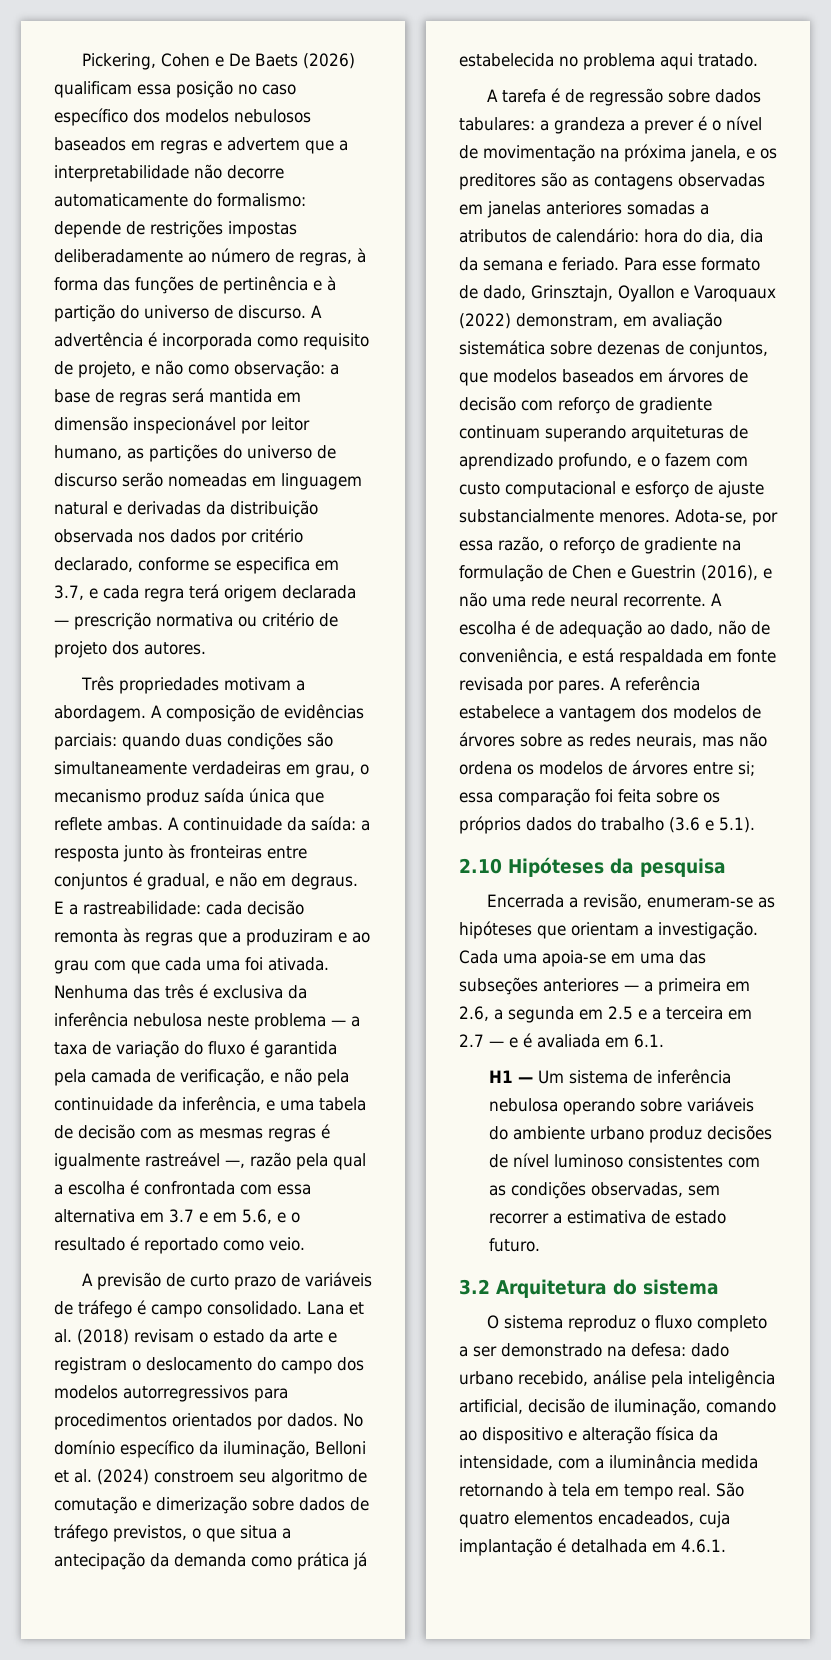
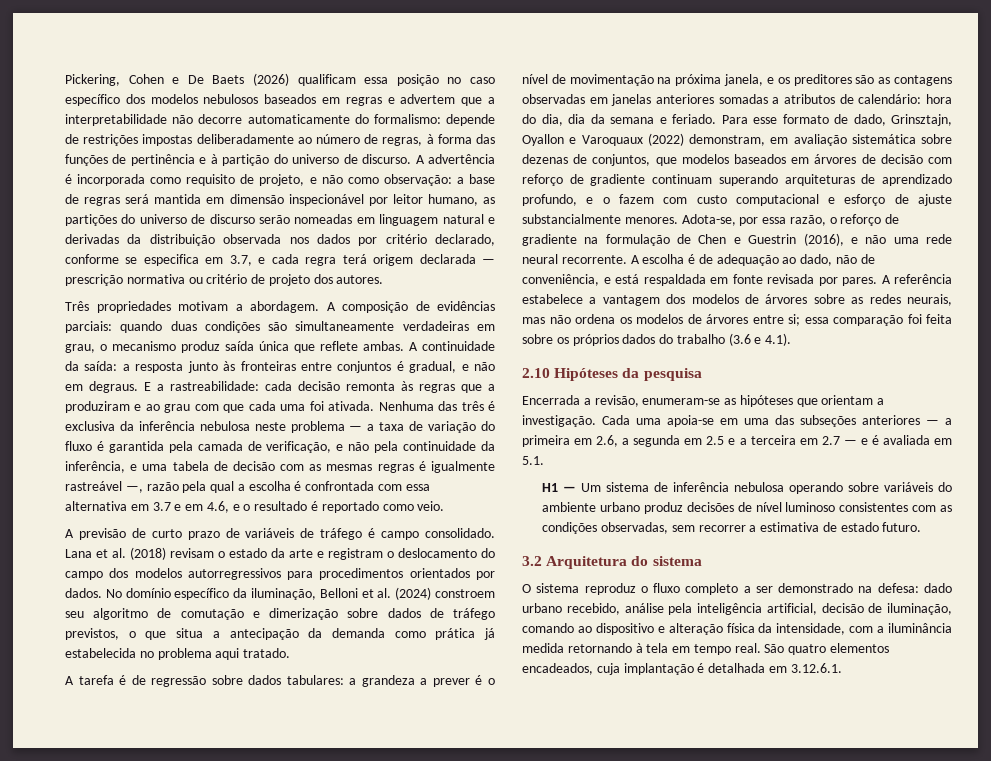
[242,1209,272,1224] 5.6, -> [206,501,229,513] 4.6,
[719,817,755,833] 5.1). -> [765,333,792,346] 4.1).
[634,1034,664,1048] 6.1. -> [522,456,544,465] 5.1.
[681,1539,726,1553] 4.6.1. -> [790,663,842,673] 3.12.6.1.

